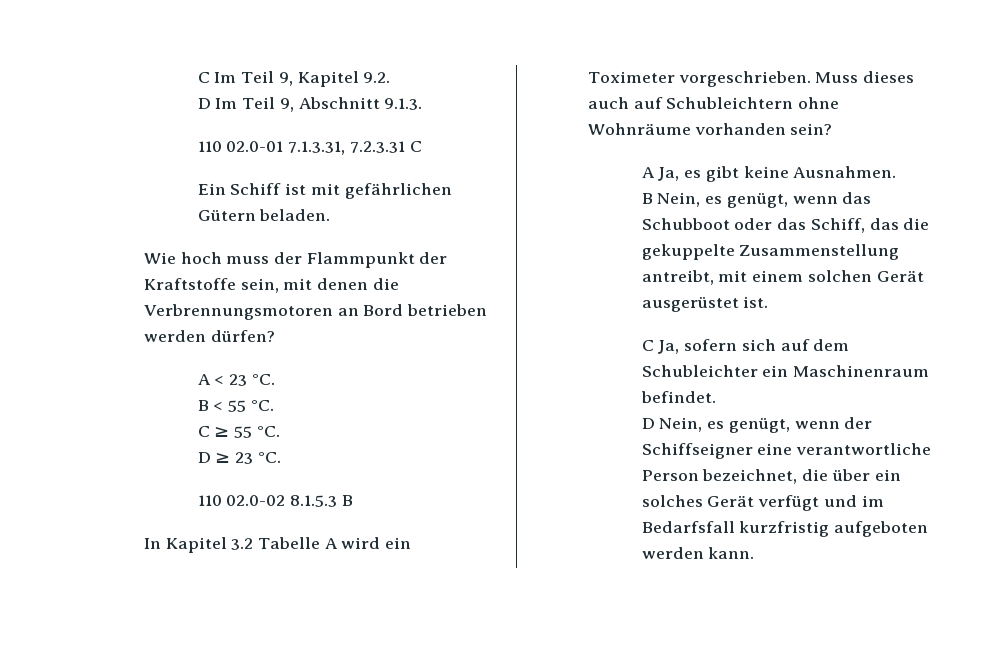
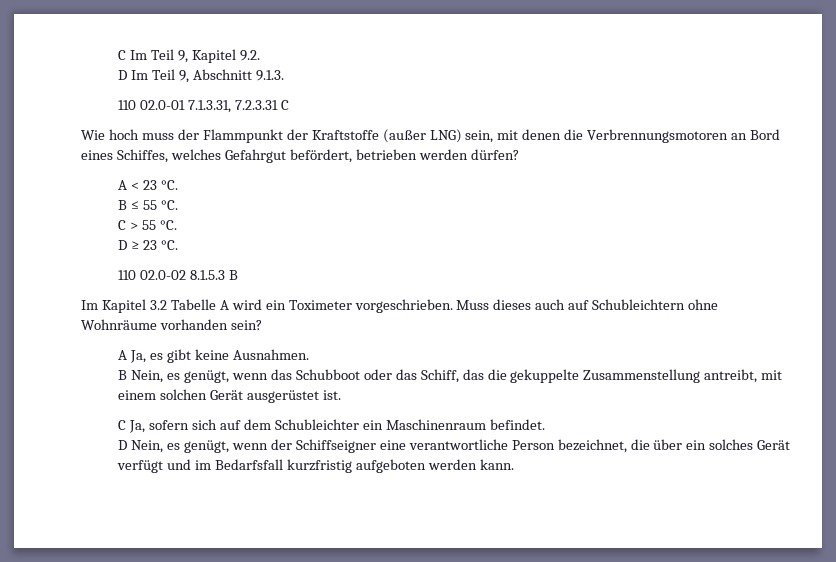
[197,183,452,199] [197,209,331,221] // Ein Schiff ist mit gefährlichen Gütern beladen. -> (290, 105) none
(236, 284) none -> [382,129,462,143] (außer LNG)
(404, 310) none -> [81,149,352,163] eines Schiffes, welches Gefahrgut befördert,
[213,402,224,411] < -> [131,201,140,210] ≤
[214,427,230,437] ≥ -> [130,222,139,230] >
[143,538,161,549] In -> [81,300,99,310] Im

